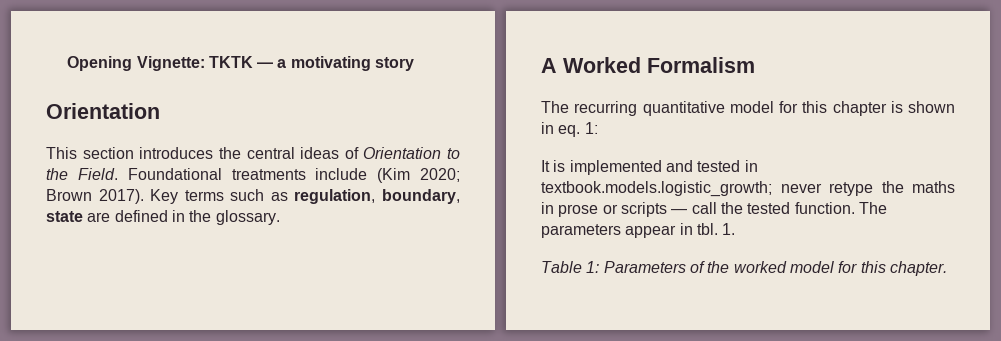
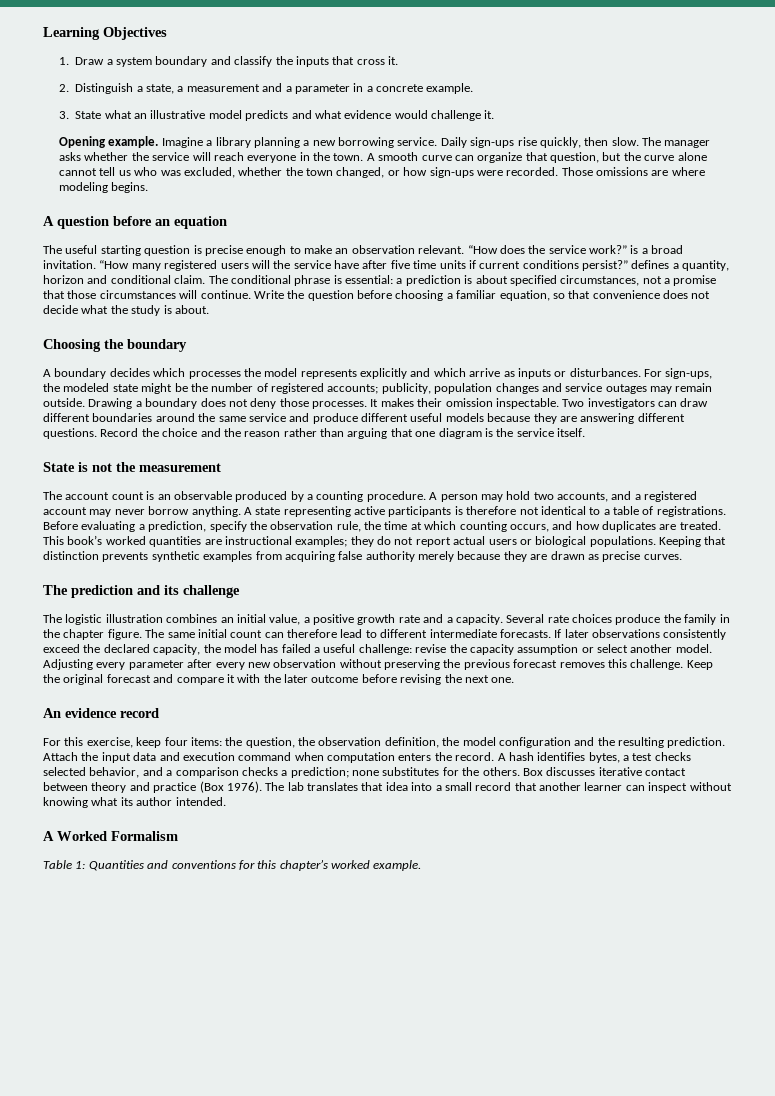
[67,56,415,71] [46,103,160,119] [46,147,460,159] [46,168,460,183] [46,189,460,204] [46,210,280,225] [541,57,755,73] [541,101,955,116] [541,122,598,137] [541,160,758,175] [541,181,955,197] [541,202,887,217] [541,223,736,238] [541,261,947,276] Opening Vignette: TKTK — a motivating story // Orientation // This section introduces the central ideas of Orientation to the Field. Foundational treatments include (Kim 2020; Brown 2017). Key terms such as regulation, boundary, state are defined in the glossary. // A Worked Formalism // The recurring quantitative model for this chapter is shown in eq. 1: // It is implemented and tested in textbook.models.logistic_growth; never retype the maths in prose or scripts — call the tested function. The parameters appear in tbl. 1. // Table 1: Parameters of the worked model for this chapter. -> [43,27,167,40] [59,56,399,67] [59,83,474,94] [59,110,495,121] [59,136,711,148] [59,152,707,163] [59,167,705,178] [59,182,149,193] [43,216,227,229] [43,245,684,256] [43,260,730,271] [43,275,717,286] [43,290,711,301] [43,305,209,316] [43,339,187,352] [43,368,713,379] [43,383,713,394] [43,398,709,409] [43,413,685,424] [43,428,585,439] [43,462,221,472] [43,491,698,502] [43,506,726,517] [43,521,721,532] [43,535,727,547] [43,551,682,562] [43,585,240,598] [43,614,730,625] [43,629,727,640] [43,644,712,655] [43,659,713,670] [43,674,515,685] [43,708,159,718] [43,737,726,748] [43,752,691,763] [43,767,686,778] [43,781,732,793] [43,797,226,808] [43,831,178,841] [43,859,422,871] Learning Objectives // 1. Draw a system boundary and classify the inputs that cross it. // 2. Distinguish a state, a measurement and a parameter in a concrete example. // 3. State what an illustrative model predicts and what evidence would challenge it. // Opening example. Imagine a library planning a new borrowing service. Daily sign-ups rise quickly, then slow. The manager asks whether the service will reach everyone in the town. A smooth curve can organize that question, but the curve alone cannot tell us who was excluded, whether the town changed, or how sign-ups were recorded. Those omissions are where modeling begins. // A question before an equation // The useful starting question is precise enough to make an observation relevant. “How does the service work?” is a broad invitation. “How many registered users will the service have after five time units if current conditions persist?” defines a quantity, horizon and conditional claim. The conditional phrase is essential: a prediction is about specified circumstances, not a promise that those circumstances will continue. Write the question before choosing a familiar equation, so that convenience does not decide what the study is about. // Choosing the boundary // A boundary decides which processes the model represents explicitly and which arrive as inputs or disturbances. For sign-ups, the modeled state might be the number of registered accounts; publicity, population changes and service outages may remain outside. Drawing a boundary does not deny those processes. It makes their omission inspectable. Two investigators can draw different boundaries around the same service and produce different useful models because they are answering different questions. Record the choice and the reason rather than arguing that one diagram is the service itself. // State is not the measurement // The account count is an observable produced by a counting procedure. A person may hold two accounts, and a registered account may never borrow anything. A state representing active participants is therefore not identical to a table of registrations. Before evaluating a prediction, specify the observation rule, the time at which counting occurs, and how duplicates are treated. This book’s worked quantities are instructional examples; they do not report actual users or biological populations. Keeping that distinction prevents synthetic examples from acquiring false authority merely because they are drawn as precise curves. // The prediction and its challenge // The logistic illustration combines an initial value, a positive growth rate and a capacity. Several rate choices produce the family in the chapter figure. The same initial count can therefore lead to different intermediate forecasts. If later observations consistently exceed the declared capacity, the model has failed a useful challenge: revise the capacity assumption or select another model. Adjusting every parameter after every new observation without preserving the previous forecast removes this challenge. Keep the original forecast and compare it with the later outcome before revising the next one. // An evidence record // For this exercise, keep four items: the question, the observation definition, the model configuration and the resulting prediction. Attach the input data and execution command when computation enters the record. A hash identifies bytes, a test checks selected behavior, and a comparison checks a prediction; none substitutes for the others. Box discusses iterative contact between theory and practice (Box 1976). The lab translates that idea into a small record that another learner can inspect without knowing what its author intended. // A Worked Formalism // Table 1: Quantities and conventions for this chapter’s worked example.

